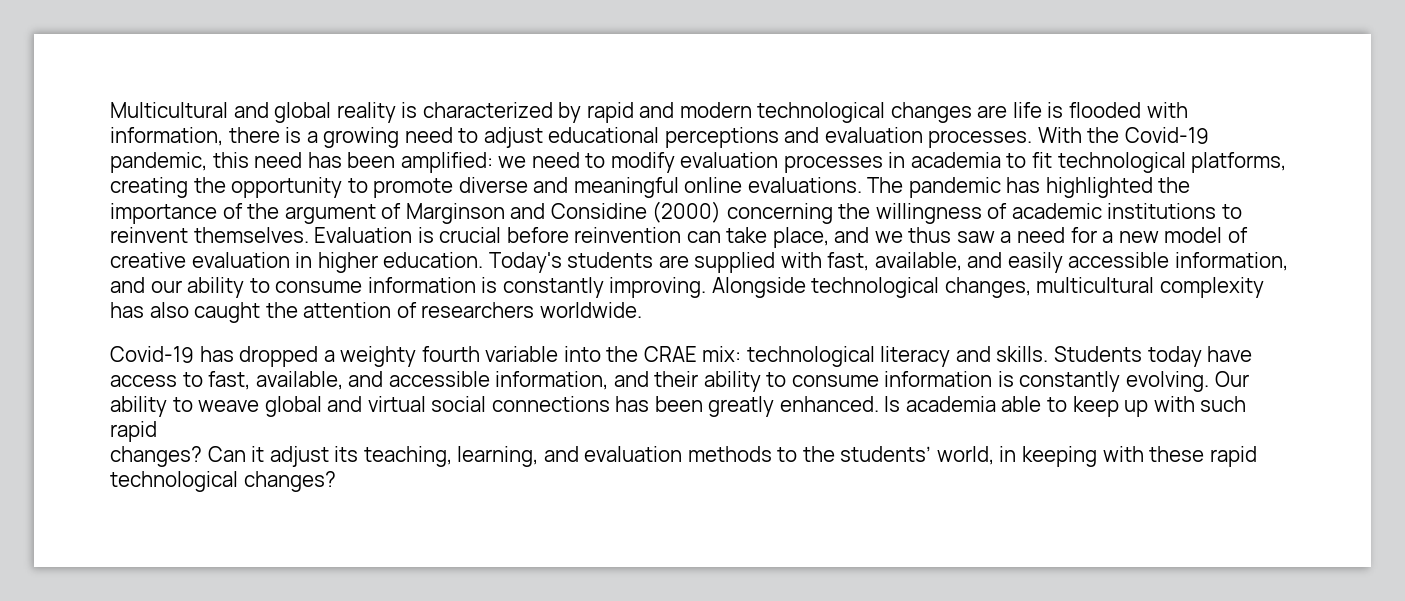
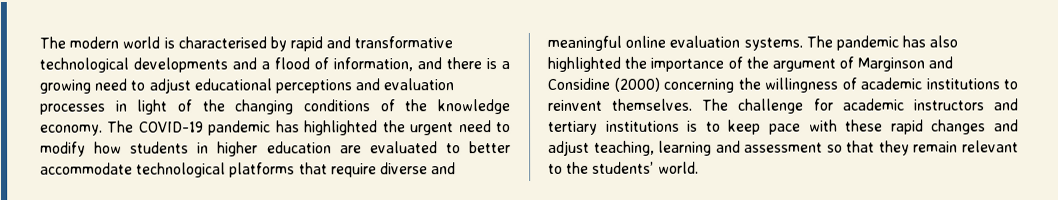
[110,102,1188,123] [110,127,223,146] Multicultural and global reality is characterized by rapid and modern technological changes are life is flooded with information, -> [39,36,454,52] [39,57,442,73] The modern world is characterised by rapid and transformative technological developments and a flood of information, and
[928,127,1210,148] [110,152,1287,173] [110,177,454,198] processes. With the Covid-19 pandemic, this need has been amplified: we need to modify evaluation processes in academia to fit technological platforms, creating the opportunity to promote -> [40,99,511,115] [40,120,512,136] [40,141,511,157] [40,162,377,178] processes in light of the changing conditions of the knowledge economy. The COVID-19 pandemic has highlighted the urgent need to modify how students in higher education are evaluated to better accommodate technological platforms that require
[747,177,862,193] evaluations. -> [669,35,803,51] evaluation systems.
(1041, 185) none -> [929,35,959,48] also
[314,227,1248,248] [110,252,1289,273] [110,277,1264,298] [110,302,642,323] [110,346,1253,367] [110,371,1249,392] [110,396,1247,417] [110,421,157,442] [110,446,1257,467] [110,471,336,492] Evaluation is crucial before reinvention can take place, and we thus saw a need for a new model of creative evaluation in higher education. Today's students are supplied with fast, available, and easily accessible information, and our ability to consume information is constantly improving. Alongside technological changes, multicultural complexity has also caught the attention of researchers worldwide. // Covid-19 has dropped a weighty fourth variable into the CRAE mix: technological literacy and skills. Students today have access to fast, available, and accessible information, and their ability to consume information is constantly evolving. Our ability to weave global and virtual social connections has been greatly enhanced. Is academia able to keep up with such rapid // changes? Can it adjust its teaching, learning, and evaluation methods to the students’ world, in keeping with these rapid technological changes? -> [701,98,1019,114] [548,119,1019,135] [548,140,1019,156] [548,161,699,174] The challenge for academic instructors and tertiary institutions is to keep pace with these rapid changes and adjust teaching, learning and assessment so that they remain relevant to the students’ world.

